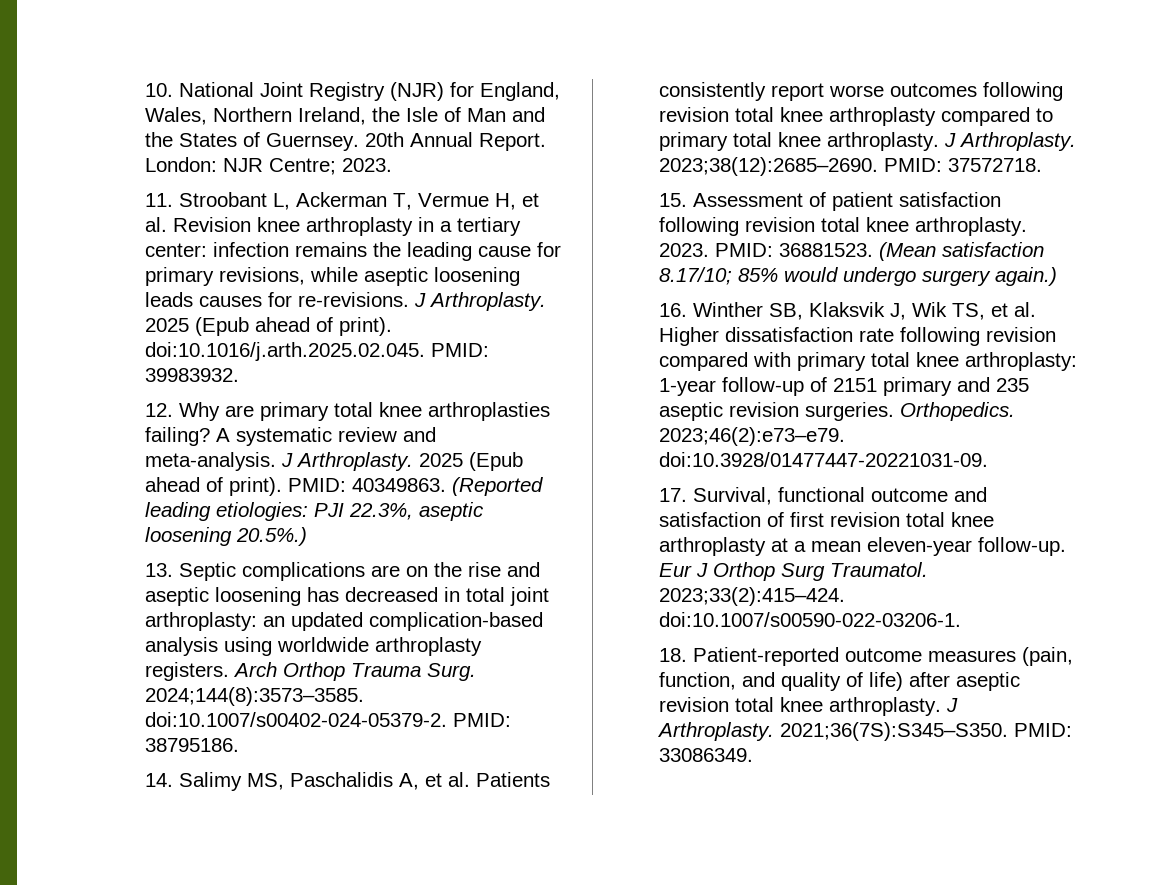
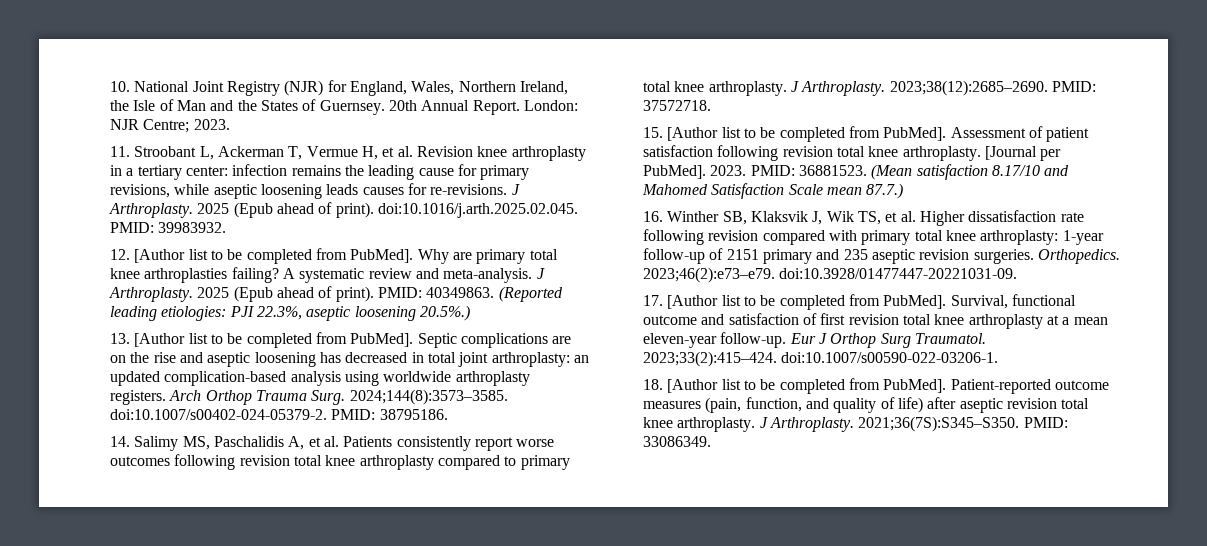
(173, 410) none -> [134,248,414,264] [Author list to be completed from PubMed].
(173, 570) none -> [134,332,414,348] [Author list to be completed from PubMed].
(687, 200) none -> [667,126,947,142] [Author list to be completed from PubMed].
(1027, 226) none -> [985,146,1062,161] [643,165,707,179] [Journal per PubMed].
[658,267,1057,286] 8.17/10; 85% would undergo surgery again.) -> [992,165,1070,176] [642,183,904,199] 8.17/10 and Mahomed Satisfaction Scale mean 87.7.)
(687, 495) none -> [667,294,947,310] [Author list to be completed from PubMed].
(687, 655) none -> [667,378,947,394] [Author list to be completed from PubMed].

